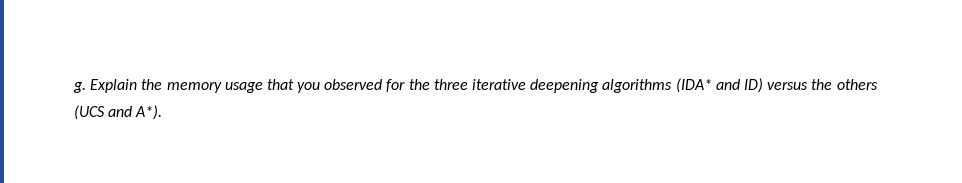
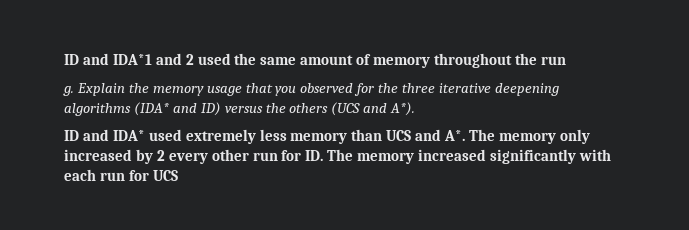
(73, 87) none -> [64,53,566,68] ID and IDA*1 and 2 used the same amount of memory throughout the run //
(163, 112) none -> [64,129,590,144] [64,149,611,164] [64,169,178,181] // ID and IDA* used extremely less memory than UCS and A*. The memory only increased by 2 every other run for ID. The memory increased significantly with each run for UCS

